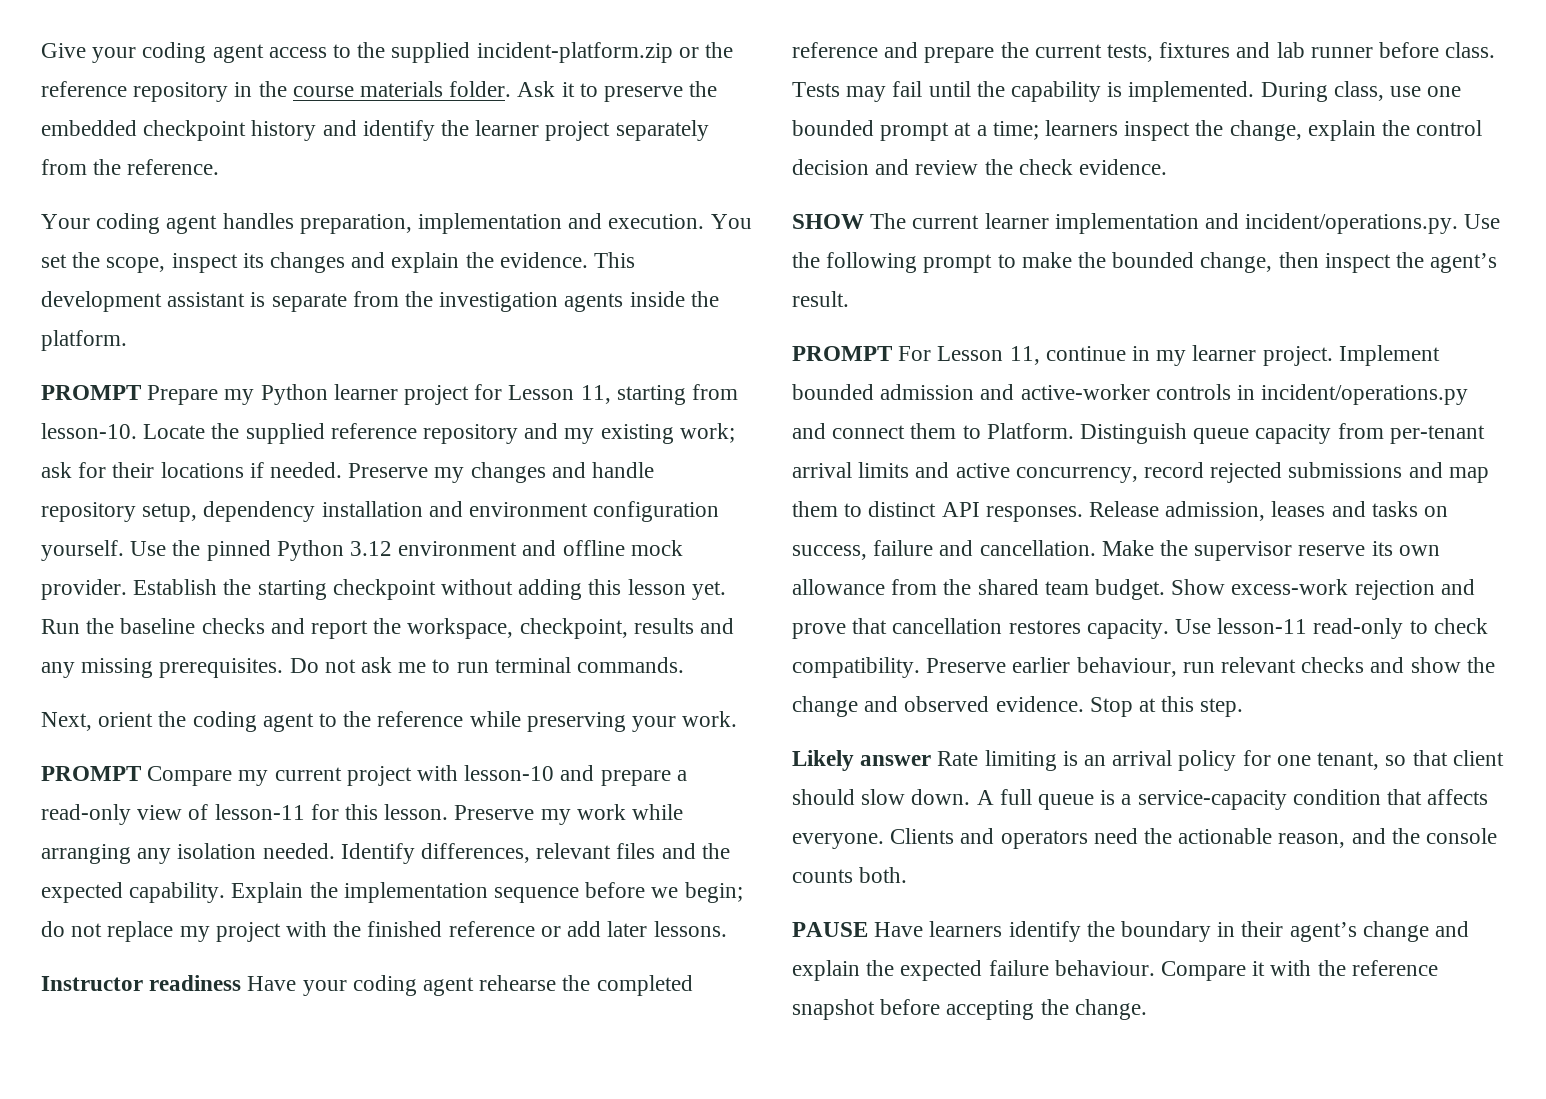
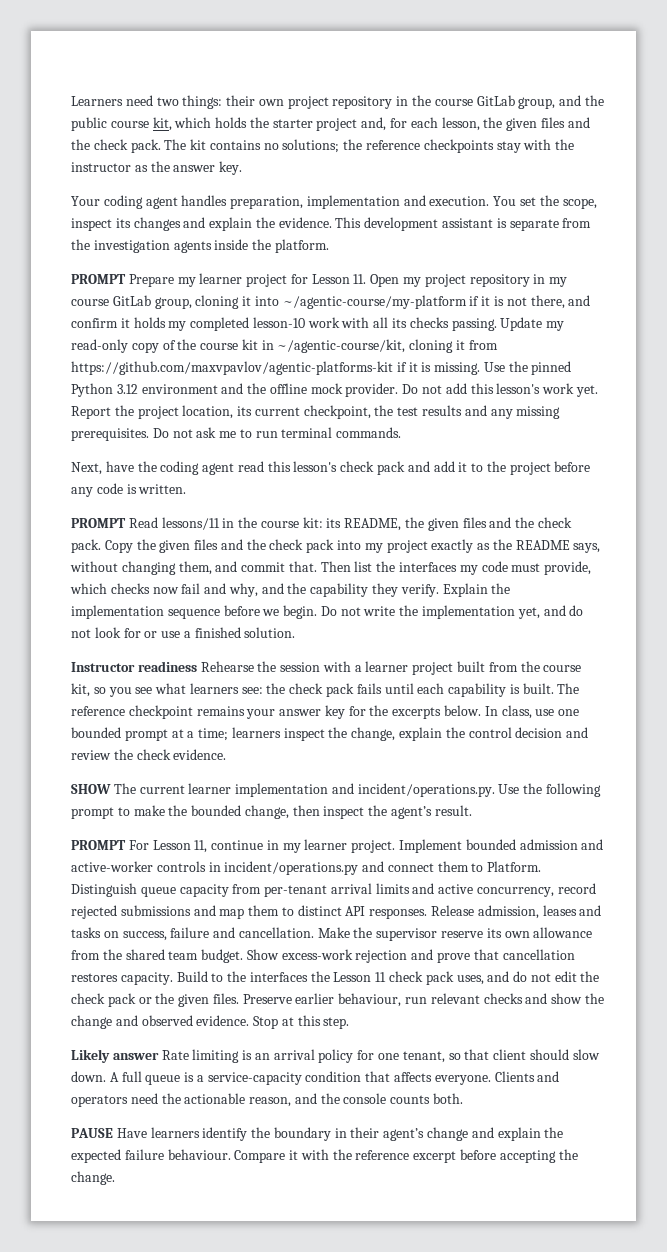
[41,42,734,63] [41,81,718,102] [41,120,709,141] [41,159,220,175] Give your coding agent access to the supplied incident-platform.zip or the reference repository in the course materials folder. Ask it to preserve the embedded checkpoint history and identify the learner project separately from the reference. -> [71,95,604,109] [71,117,590,131] [71,139,575,153] [71,161,243,175] Learners need two things: their own project repository in the course GitLab group, and the public course kit, which holds the starter project and, for each lesson, the given files and the check pack. The kit contains no solutions; the reference checkpoints stay with the instructor as the answer key.
[260,384,328,405] Python -> (196, 282) none
[580,384,739,405] [41,423,735,444] [41,462,655,483] [41,501,720,522] [41,540,124,561] 11, starting from lesson-10. Locate the supplied reference repository and my existing work; ask for their locations if needed. Preserve my changes and handle repository setup, dependency installation and environment configuration yourself. -> [353,274,568,287] [71,295,591,309] [71,317,565,331] [71,339,498,353] [71,361,481,375] 11. Open my project repository in my course GitLab group, cloning it into ~/agentic-course/my-platform if it is not there, and confirm it holds my completed lesson-10 work with all its checks passing. Update my read-only copy of the course kit in ~/agentic-course/kit, cloning it from https://github.com/maxvpavlov/agentic-platforms-kit if it is missing.
(557, 548) none -> [247,383,267,394] the
[133,579,726,600] [41,618,628,639] Establish the starting checkpoint without adding this lesson yet. Run the baseline checks and report the workspace, checkpoint, -> [402,383,598,397] [71,405,419,419] Do not add this lesson's work yet. Report the project location, its current checkpoint, the test
[98,712,154,727] orient -> [105,461,134,472] have
[319,711,738,732] [41,765,687,786] [41,804,684,825] [41,843,730,864] [41,882,226,903] to the reference while preserving your work. // PROMPT Compare my current project with lesson-10 and prepare a read-only view of lesson-11 for this lesson. Preserve my work while arranging any isolation needed. Identify differences, relevant files and the expected capability. -> [237,461,591,475] [71,483,187,497] [71,517,572,531] [71,539,601,553] [70,561,592,575] [70,583,439,597] read this lesson's check pack and add it to the project before any code is written. // PROMPT Read lessons/11 in the course kit: its README, the given files and the check pack. Copy the given files and the check pack into my project exactly as the README says, without changing them, and commit that. Then list the interfaces my code must provide, which checks now fail and why, and the capability they verify.
[684,882,743,903] [41,921,727,942] [41,975,693,996] [792,42,1496,63] [792,81,1328,102] begin; do not replace my project with the finished reference or add later lessons. // Instructor readiness Have your coding agent rehearse the completed reference and prepare the current tests, fixtures and lab runner before class. Tests may fail until the capability is implemented. During -> [283,605,584,619] [71,627,296,638] [71,661,582,675] [71,683,580,697] [71,705,498,719] begin. Do not write the implementation yet, and do not look for or use a finished solution. // Instructor readiness Rehearse the session with a learner project built from the course kit, so you see what learners see: the check pack fails until each capability is built. The reference checkpoint remains your answer key for the excerpts below. In
[1175,618,1488,639] [792,657,920,678] Use lesson-11 read-only to check compatibility. -> [176,971,600,985] [71,993,239,1007] Build to the interfaces the Lesson 11 check pack uses, and do not edit the check pack or the given files.
[792,999,875,1020] snapshot -> [413,1151,457,1163] excerpt

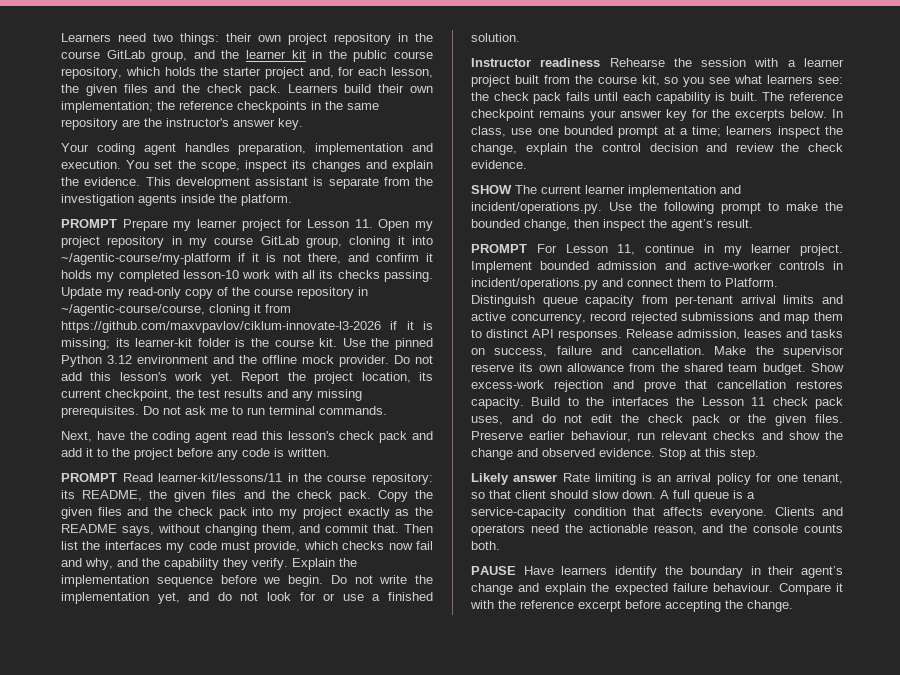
(604, 100) none -> [245,50,347,59] learner kit in the
[152,117,172,131] kit, -> [61,67,122,79] repository,
[164,139,575,153] [71,161,170,172] The kit contains no solutions; the reference checkpoints stay with the instructor as the -> [287,84,434,93] [61,101,379,113] [61,118,229,130] Learners build their own implementation; the reference checkpoints in the same repository are the instructor's
[241,339,406,353] kit in ~/agentic-course/kit, -> [297,287,368,299] [61,304,205,316] repository in ~/agentic-course/course,
[71,361,481,375] https://github.com/maxvpavlov/agentic-platforms-kit if it is missing. -> [61,321,433,333] [61,338,338,350] https://github.com/maxvpavlov/ciklum-innovate-l3-2026 if it is missing; its learner-kit folder is the course kit.
[161,517,323,530] lessons/11 in the course kit: -> [158,473,433,485] learner-kit/lessons/11 in the course repository:

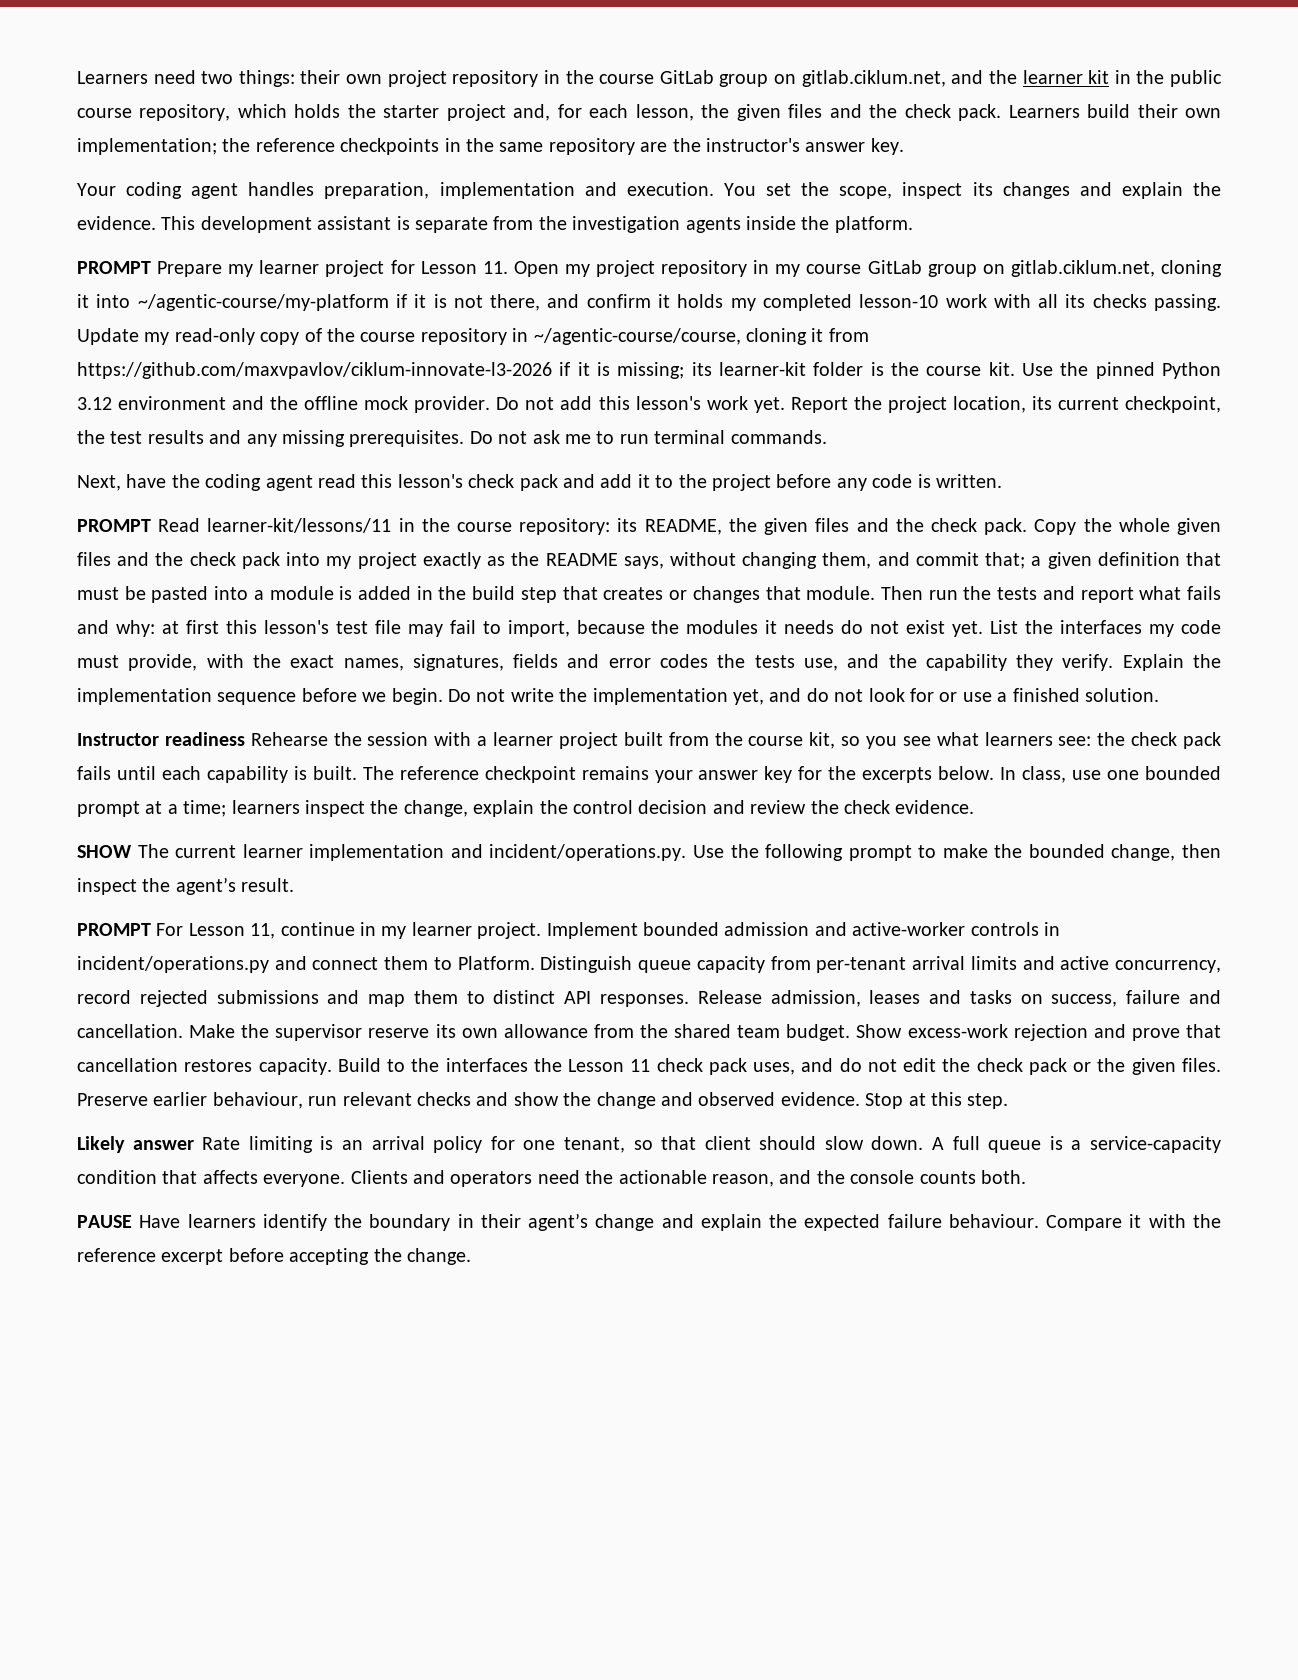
[151,51,188,62] group, -> [719,70,946,87] group on gitlab.ciklum.net,
[306,237,342,248] group, -> [927,260,1155,277] group on gitlab.ciklum.net,
(433, 494) none -> [1118,518,1170,532] whole
[373,524,433,533] [61,541,78,550] that. Then list -> [985,552,1222,569] [77,586,1222,603] [77,620,1019,637] that; a given definition that must be pasted into a module is added in the build step that creates or changes that module. Then run the tests and report what fails and why: at first this lesson's test file may fail to import, because the modules it needs do not exist yet. List
[303,541,433,550] [61,558,113,570] which checks now fail and why, -> [206,654,838,671] with the exact names, signatures, fields and error codes the tests use,

